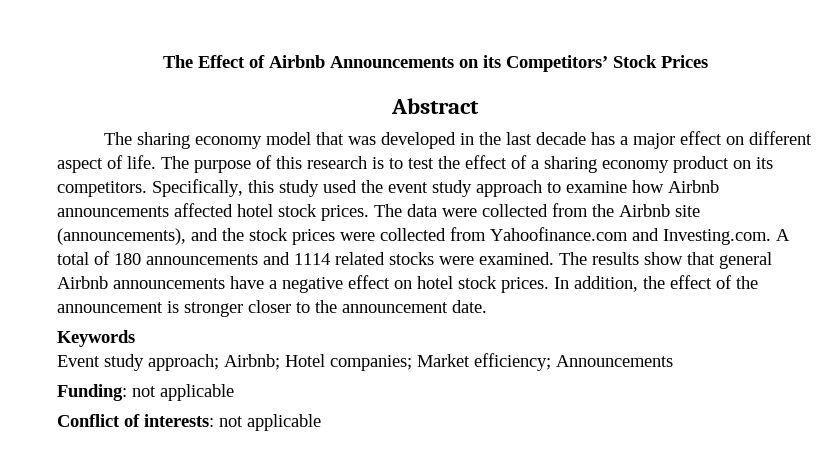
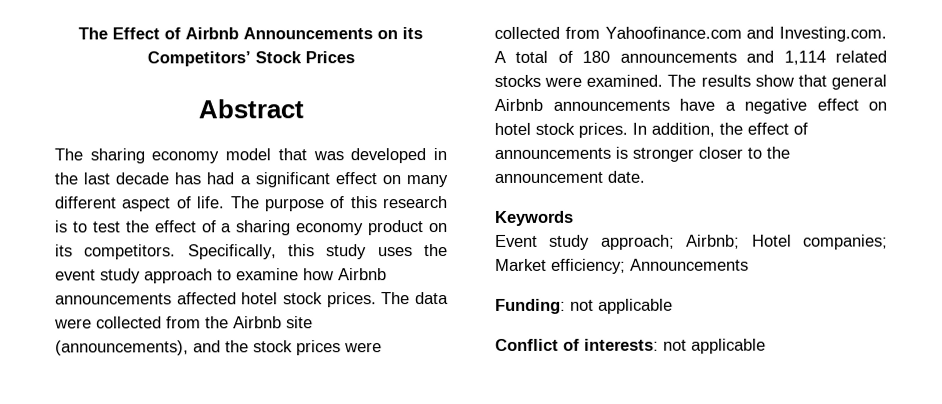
[619,131,744,149] a major effect on -> [206,172,448,188] had a significant effect on many
[323,180,357,193] used -> [377,247,413,257] uses
[294,253,330,265] 1114 -> [783,50,826,65] 1,114
[736,276,758,289] [57,302,163,313] the announcement -> [494,147,611,159] announcements

